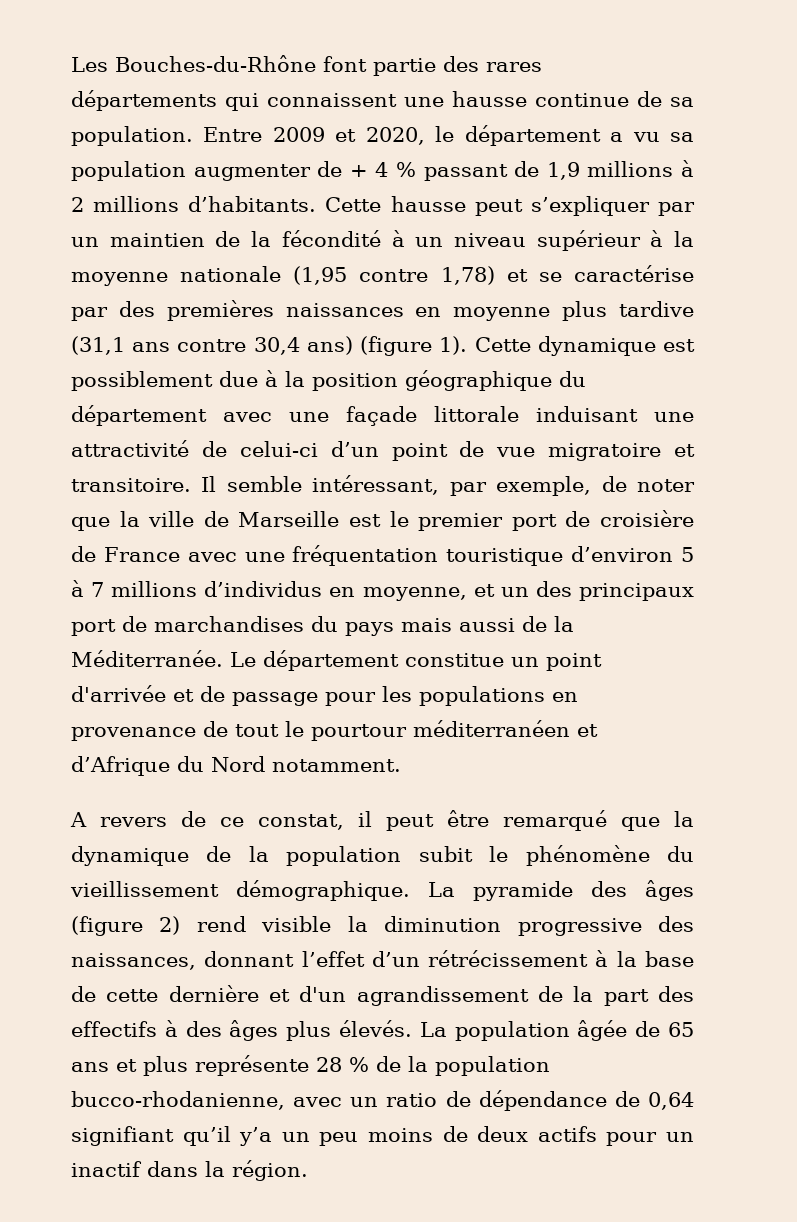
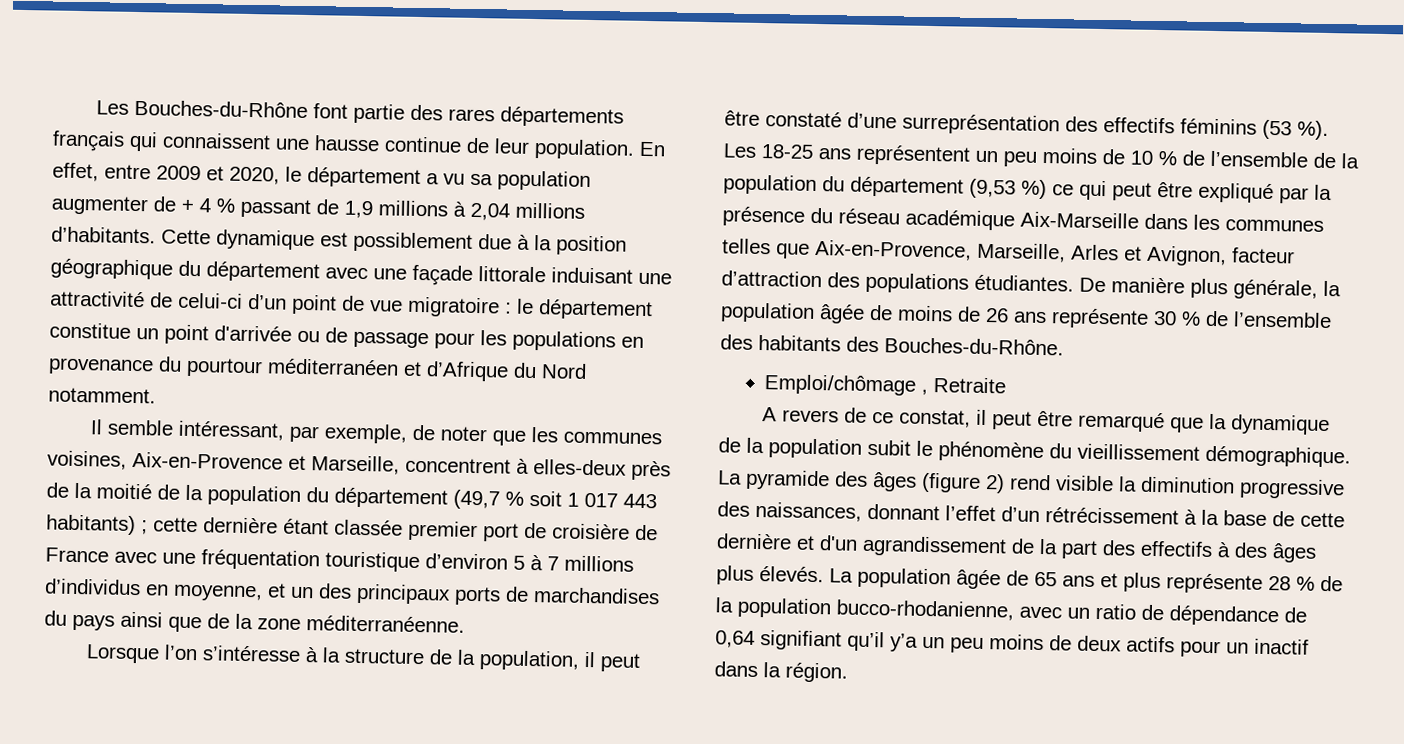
(217, 100) none -> [52,130,125,152] français
[670,97,694,107] [71,126,263,146] sa population. Entre -> [494,138,666,160] [52,162,151,182] leur population. En effet, entre
[71,197,84,212] 2 -> [470,202,510,221] 2,04
[390,196,695,216] [71,230,694,251] [71,265,695,286] [71,300,694,321] [71,336,531,356] hausse peut s’expliquer par un maintien de la fécondité à un niveau supérieur à la moyenne nationale (1,95 contre 1,78) et se caractérise par des premières naissances en moyenne plus tardive (31,1 ans contre 30,4 ans) (figure 1). Cette -> (211, 237) none
[674,444,695,457] [71,478,191,492] et transitoire. -> [505,298,653,321] [49,322,644,352] [48,356,587,382] [48,387,156,404] : le département constitue un point d'arrivée ou de passage pour les populations en provenance du pourtour méditerranéen et d’Afrique du Nord notamment. //
[119,511,409,527] la ville de Marseille est le -> [530,426,662,445] [47,450,671,481] [46,482,657,510] [46,514,403,536] les communes voisines, Aix-en-Provence et Marseille, concentrent à elles-deux près de la moitié de la population du département (49,7 % soit 1 017 443 habitants) ; cette dernière étant classée
[71,619,116,636] port -> [454,586,501,606] ports
[401,616,574,632] [71,650,602,671] [71,685,578,706] [71,720,598,741] [71,756,401,776] mais aussi de la Méditerranée. Le département constitue un point d'arrivée et de passage pour les populations en provenance de tout le pourtour méditerranéen et d’Afrique du Nord notamment. -> [120,611,465,633] [85,644,641,672] [724,110,1329,141] [723,143,1359,169] [723,174,1332,204] [722,206,1324,232] [722,238,1295,267] [721,270,1341,300] [720,302,1332,329] [720,334,1064,356] [764,374,1007,396] ainsi que de la zone méditerranéenne. // Lorsque l’on s’intéresse à la structure de la population, il peut être constaté d’une surreprésentation des effectifs féminins (53 %). Les 18-25 ans représentent un peu moins de 10 % de l’ensemble de la population du département (9,53 %) ce qui peut être expliqué par la présence du réseau académique Aix-Marseille dans les communes telles que Aix-en-Provence, Marseille, Arles et Avignon, facteur d’attraction des populations étudiantes. De manière plus générale, la population âgée de moins de 26 ans représente 30 % de l’ensemble des habitants des Bouches-du-Rhône. // Emploi/chômage , Retraite

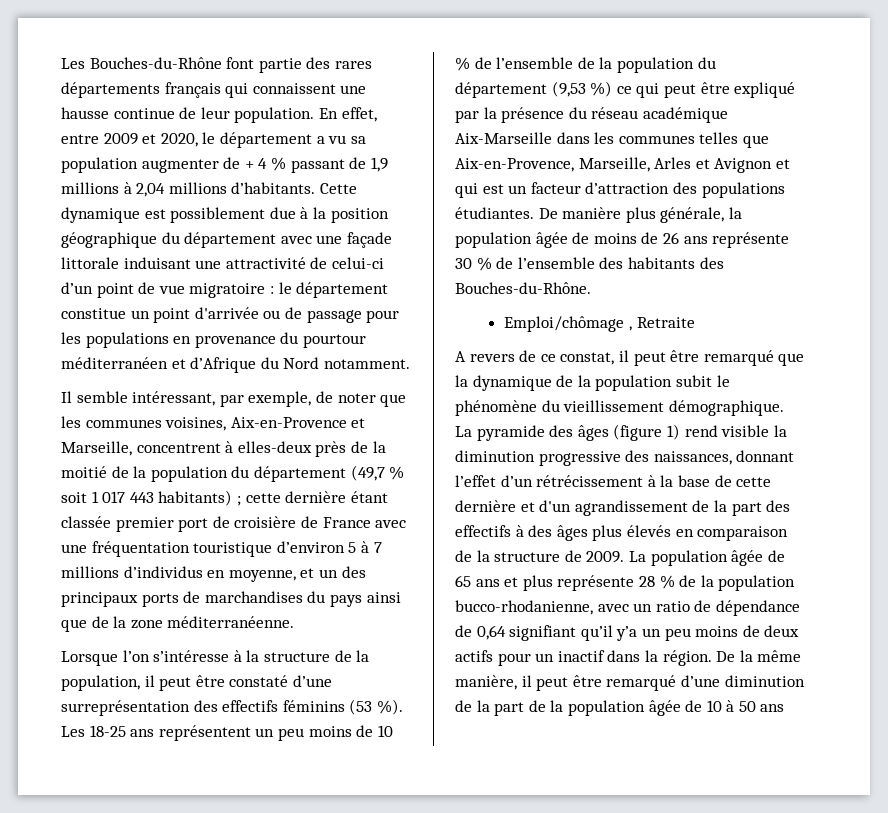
[1146,245,1227,267] Avignon, -> [714,158,790,173] [455,183,528,198] Avignon et qui est un
[985,474,1005,494] 2) -> [666,424,680,440] 1)
[759,566,824,583] élevés. -> [626,525,789,541] [455,550,625,563] élevés en comparaison de la structure de 2009.
(848, 672) none -> [716,650,802,662] [455,675,805,691] [455,700,785,716] De la même manière, il peut être remarqué d’une diminution de la part de la population âgée de 10 à 50 ans

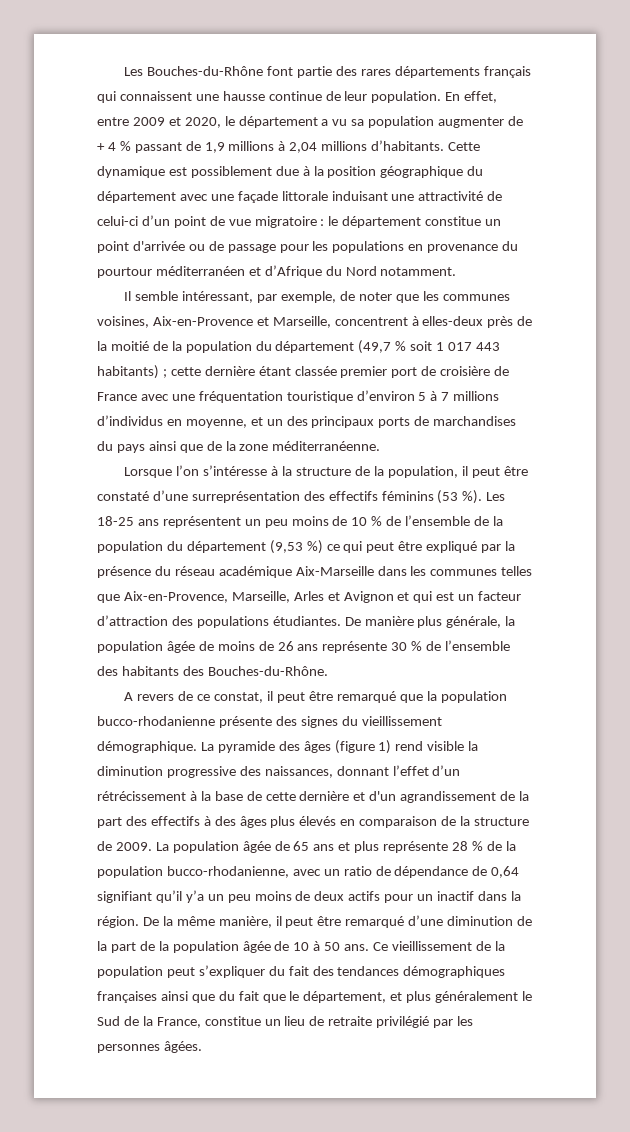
[504,316,695,332] // Emploi/chômage , Retraite -> (328, 671) none
[472,375,730,391] [455,400,537,416] dynamique de la population subit le phénomène -> [440,691,507,703] [97,716,338,728] population bucco-rhodanienne présente des signes
[760,704,785,712] ans -> [344,941,505,951] [97,965,506,978] [97,991,533,1003] [97,1016,474,1028] [97,1041,202,1053] ans. Ce vieillissement de la population peut s’expliquer du fait des tendances démographiques françaises ainsi que du fait que le département, et plus généralement le Sud de la France, constitue un lieu de retraite privilégié par les personnes âgées.

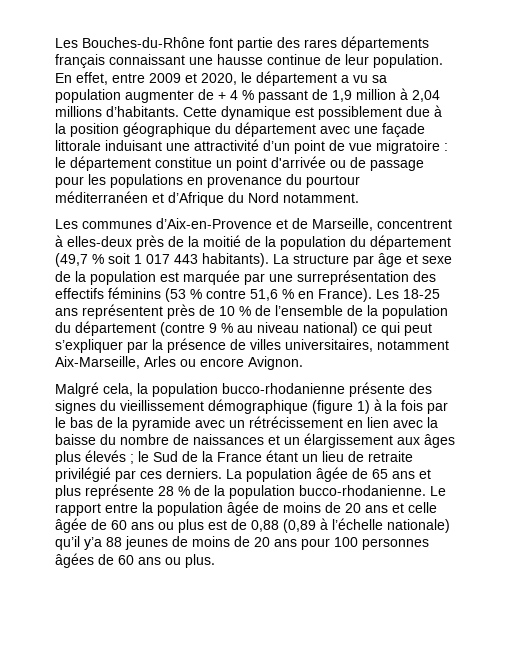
[97,91,192,103] qui connaissent -> [109,54,185,65] connaissant
[228,141,275,151] millions -> [356,89,396,100] million
[487,191,503,201] [97,216,138,226] de celui-ci -> (259, 145) none
[124,291,510,303] [97,316,269,328] Il semble intéressant, par exemple, de noter que les communes voisines, Aix-en-Provence et -> [55,218,308,229] Les communes d’Aix-en-Provence et de
[97,365,510,379] [97,390,500,403] [97,415,517,428] [97,441,381,453] [124,465,528,478] [97,490,188,501] habitants) ; cette dernière étant classée premier port de croisière de France avec une fréquentation touristique d’environ 5 à 7 millions d’individus en moyenne, et un des principaux ports de marchandises du pays ainsi que de la zone méditerranéenne. // Lorsque l’on s’intéresse à la structure de la population, il peut être constaté d’une -> [202,253,452,267] [55,270,293,285] habitants). La structure par âge et sexe de la population est marquée par une
[462,490,483,504] %). -> [190,288,372,302] % contre 51,6 % en France).
[244,516,329,528] un peu moins -> [167,304,195,319] près
[269,540,323,554] (9,53 %) -> [160,322,358,336] (contre 9 % au niveau national)
[398,541,478,553] être expliqué -> [55,339,123,353] s’expliquer
[154,566,533,578] [97,591,522,603] [97,615,516,628] [97,640,511,653] [97,666,328,676] [124,691,423,703] du réseau académique Aix-Marseille dans les communes telles que Aix-en-Provence, Marseille, Arles et Avignon et qui est un facteur d’attraction des populations étudiantes. De manière plus générale, la population âgée de moins de 26 ans représente 30 % de l’ensemble des habitants des Bouches-du-Rhône. // A revers de ce constat, il peut être remarqué que -> [230,339,449,352] [55,356,303,370] [55,382,133,397] de villes universitaires, notamment Aix-Marseille, Arles ou encore Avignon. // Malgré cela,
[97,740,479,754] [97,765,461,778] [97,791,530,803] [97,816,529,828] [97,841,152,851] démographique. La pyramide des âges (figure 1) rend visible la diminution progressive des naissances, donnant l’effet d’un rétrécissement à la base de cette dernière et d'un agrandissement de la part des effectifs à des âges plus élevés en comparaison de la structure de 2009. -> [208,399,448,414] [55,416,438,431] [55,433,455,448] [55,450,413,465] [55,467,222,482] démographique (figure 1) à la fois par le bas de la pyramide avec un rétrécissement en lien avec la baisse du nombre de naissances et un élargissement aux âges plus élevés ; le Sud de la France étant un lieu de retraite privilégié par ces derniers.
[166,866,520,878] [97,890,521,903] [97,915,533,928] [97,941,505,953] [97,965,506,978] [97,991,533,1003] [97,1016,474,1028] [97,1041,202,1053] bucco-rhodanienne, avec un ratio de dépendance de 0,64 signifiant qu’il y’a un peu moins de deux actifs pour un inactif dans la région. De la même manière, il peut être remarqué d’une diminution de la part de la population âgée de 10 à 50 ans. Ce vieillissement de la population peut s’expliquer du fait des tendances démographiques françaises ainsi que du fait que le département, et plus généralement le Sud de la France, constitue un lieu de retraite privilégié par les personnes âgées. -> [299,485,446,496] [55,501,437,516] [55,518,450,533] [55,536,429,550] [55,553,215,568] bucco-rhodanienne. Le rapport entre la population âgée de moins de 20 ans et celle âgée de 60 ans ou plus est de 0,88 (0,89 à l’échelle nationale) qu’il y’a 88 jeunes de moins de 20 ans pour 100 personnes âgées de 60 ans ou plus.

